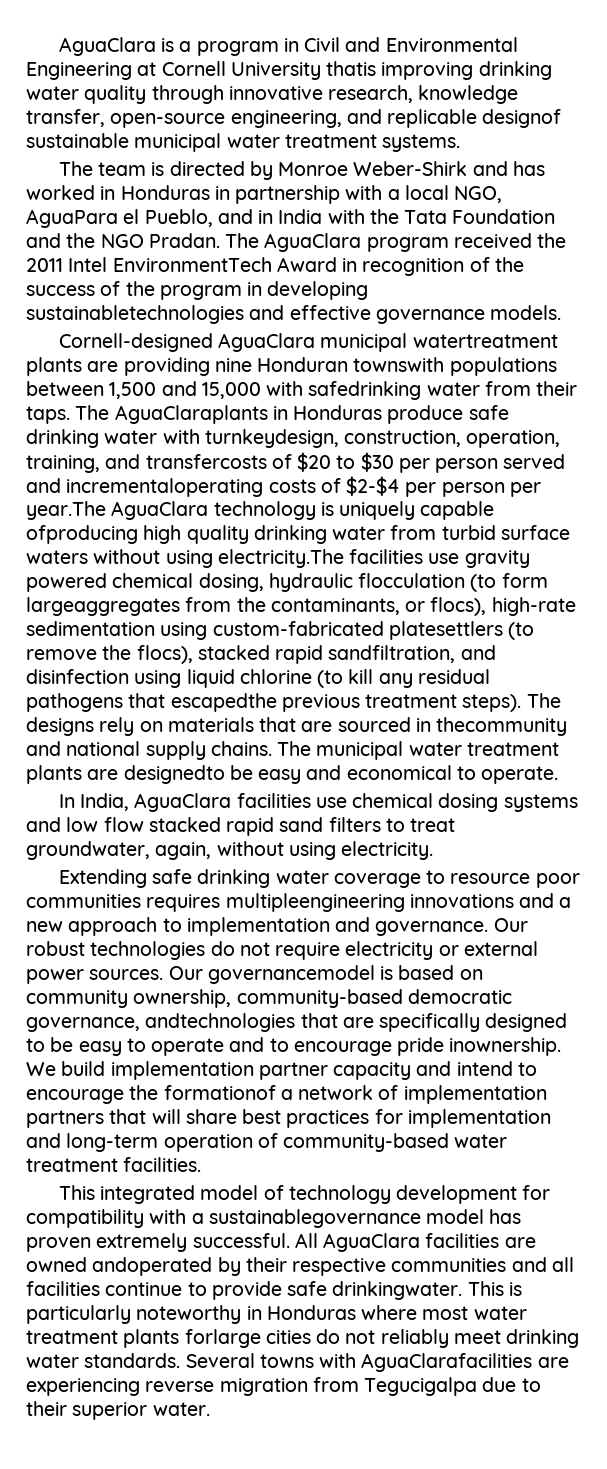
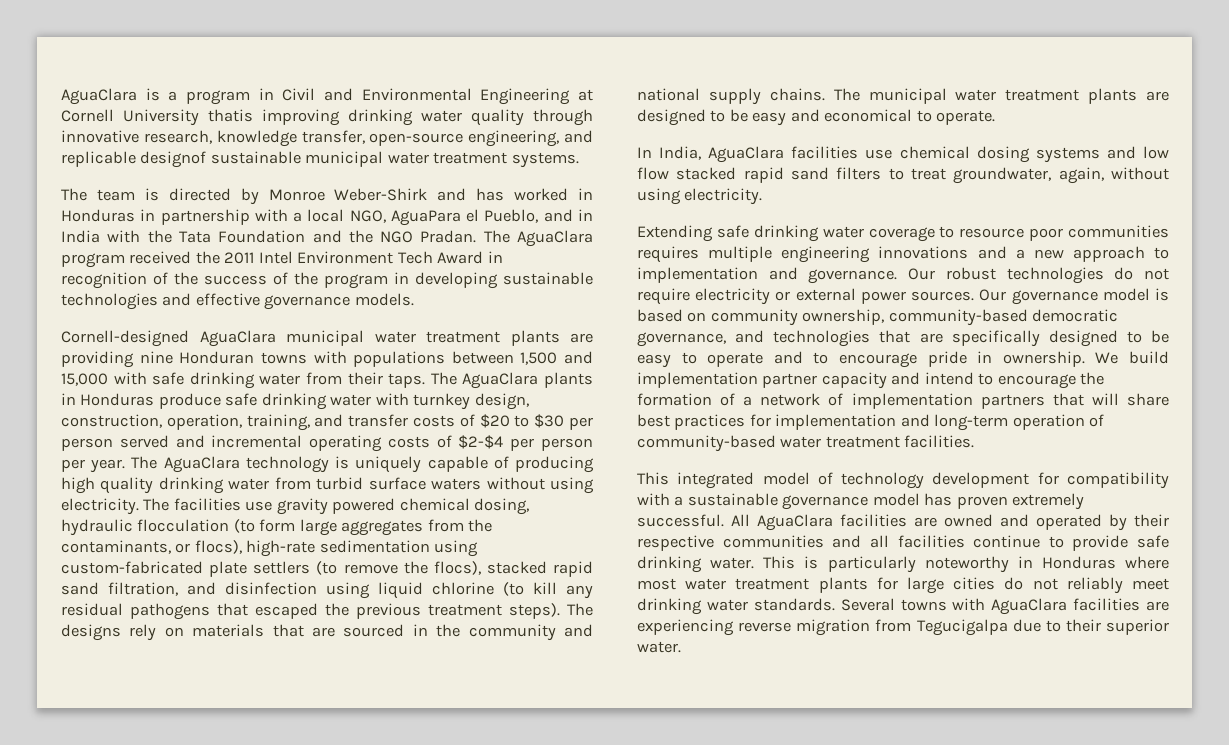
[112,257,272,272] EnvironmentTech -> [297,251,433,264] Environment Tech
[26,305,244,324] sustainabletechnologies -> [503,272,593,285] [61,293,158,310] sustainable technologies
[412,334,558,348] watertreatment -> [374,331,500,343] water treatment
[353,357,445,372] townswith -> [260,351,347,364] towns with
[308,381,422,400] safedrinking -> [152,372,255,389] safe drinking
[114,405,268,424] AguaClaraplants -> [462,372,594,389] AguaClara plants
[204,429,339,448] turnkeydesign, -> [413,393,529,410] turnkey design,
[145,454,267,469] transfercosts -> [348,414,456,427] transfer costs
[66,478,264,497] incrementaloperating -> [211,435,383,452] incremental operating
[26,501,106,520] year.The -> [90,456,158,473] year. The
[26,525,138,544] ofproducing -> [493,456,594,473] of producing
[217,549,344,568] electricity.The -> [61,498,170,515] electricity. The
[26,597,180,616] largeaggregates -> [299,519,424,536] large aggregates
[388,621,503,640] platesettlers -> [209,561,311,577] plate settlers
[328,645,456,663] sandfiltration, -> [61,582,178,596] sand filtration,
[170,693,277,712] escapedthe -> [255,603,349,619] escaped the
[436,717,568,736] thecommunity -> [436,624,556,641] the community
[123,765,225,784] designedto -> [637,109,726,126] designed to
[225,893,405,912] multipleengineering -> [708,246,871,263] multiple engineering
[207,965,375,984] governancemodel -> [1011,288,1150,305] governance model
[145,1013,296,1032] andtechnologies -> [735,330,871,347] and technologies
[449,1037,562,1056] inownership. -> [977,351,1085,367] in ownership.
[163,1085,276,1100] formationof -> [637,393,736,406] formation of
[208,1209,421,1228] sustainablegovernance -> [687,493,869,510] sustainable governance
[92,1257,213,1276] andoperated -> [1000,514,1102,530] and operated
[332,1281,463,1300] drinkingwater. -> [637,556,755,573] drinking water.
[184,1329,261,1348] forlarge -> [876,577,944,594] for large
[361,1353,533,1372] AguaClarafacilities -> [991,598,1141,615] AguaClara facilities

